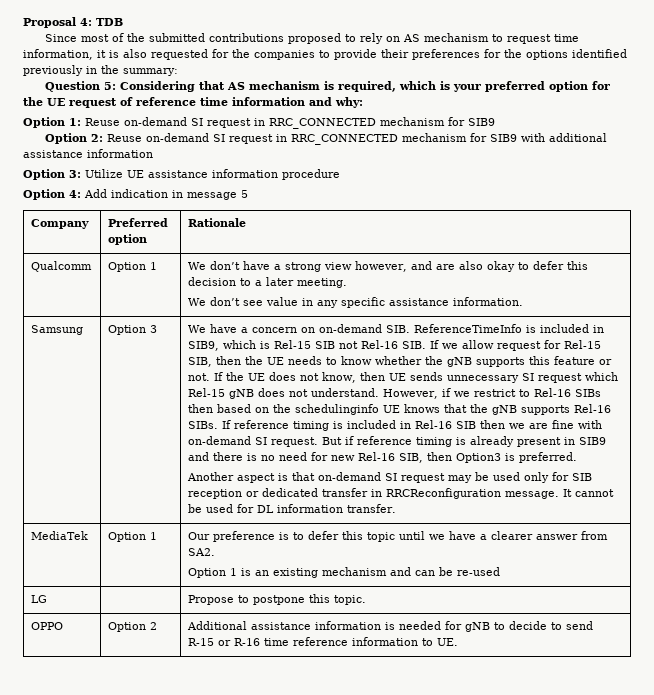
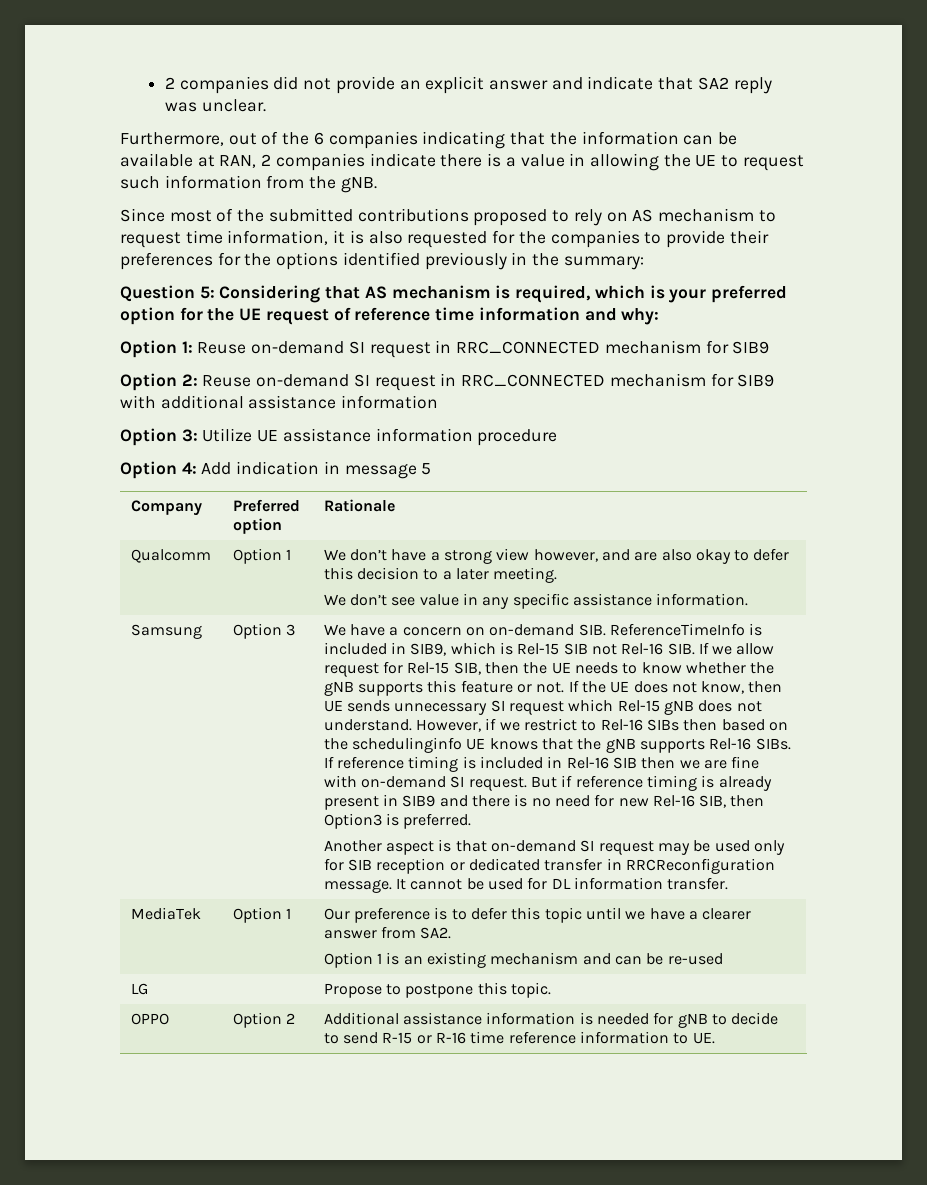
[23,17,123,28] Proposal 4: TDB -> [164,76,772,94] [164,99,266,112] [120,131,737,149] [120,153,804,171] [120,175,377,193] 2 companies did not provide an explicit answer and indicate that SA2 reply was unclear. // Furthermore, out of the 6 companies indicating that the information can be available at RAN, 2 companies indicate there is a value in allowing the UE to request such information from the gNB.

